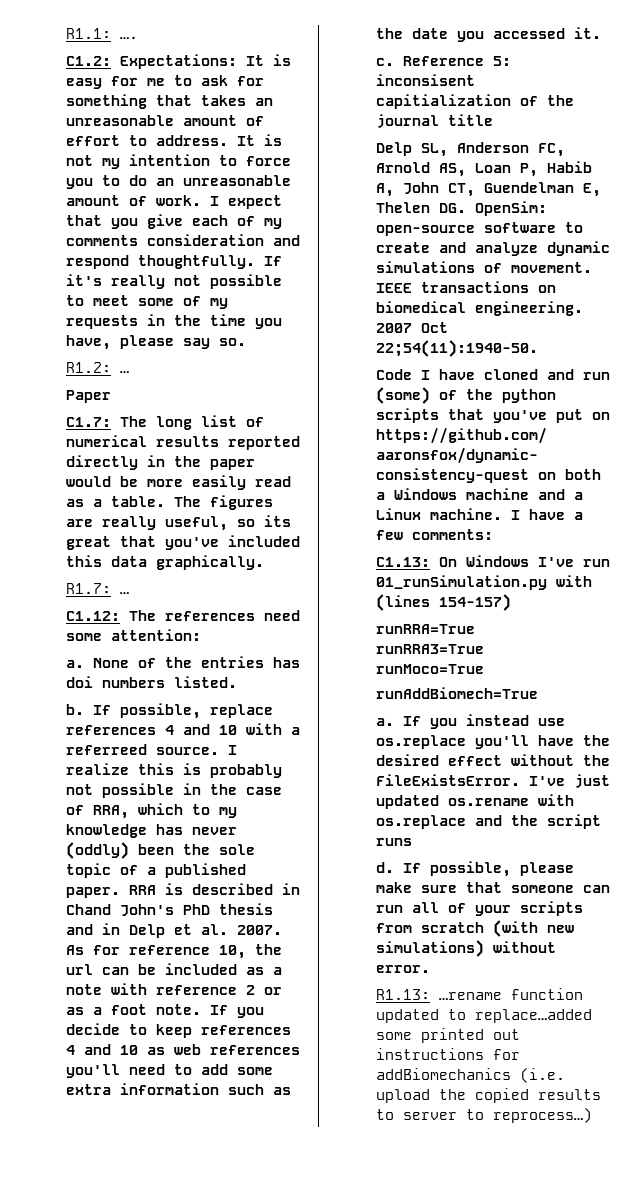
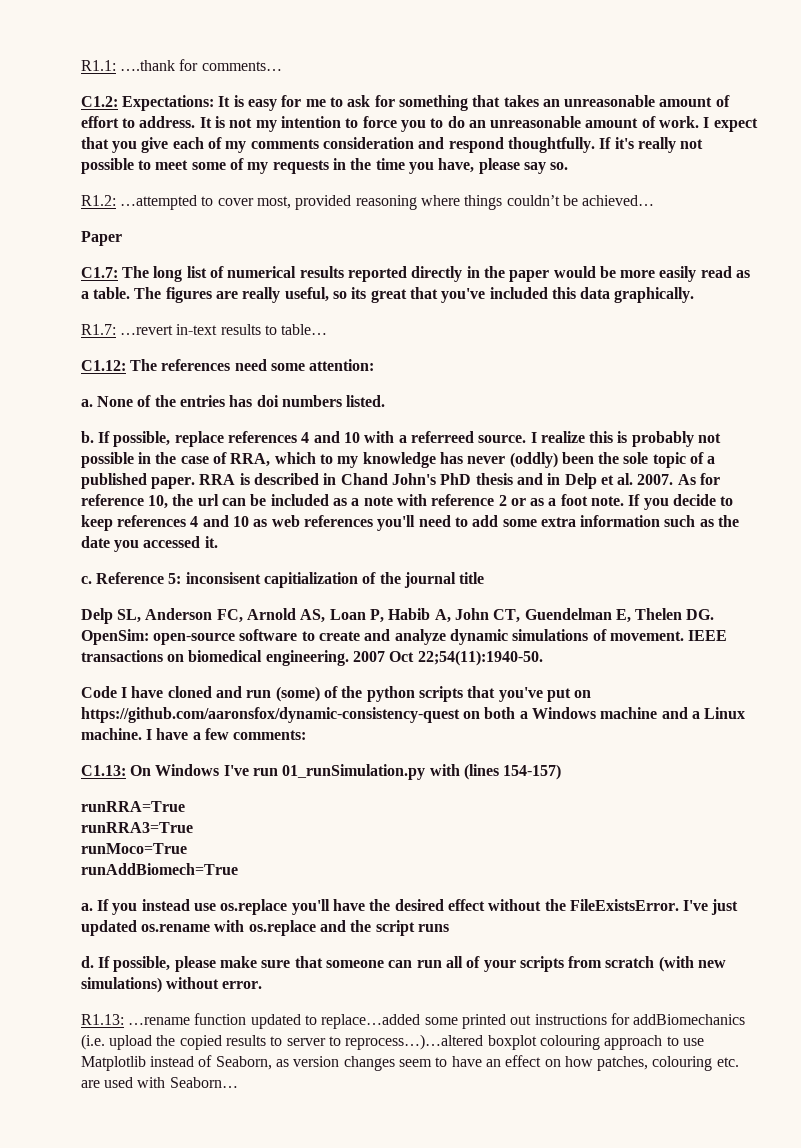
[120,36,139,39] …. -> [120,59,282,71] ….thank for comments…
[120,371,130,373] … -> [120,195,655,210] …attempted to cover most, provided reasoning where things couldn’t be achieved…
[120,592,130,594] … -> [120,324,328,335] …revert in-text results to table…
[493,1108,593,1123] reprocess…) -> [345,1034,704,1050] [80,1055,739,1071] [80,1077,238,1088] reprocess…)…altered boxplot colouring approach to use Matplotlib instead of Seaborn, as version changes seem to have an effect on how patches, colouring etc. are used with Seaborn…

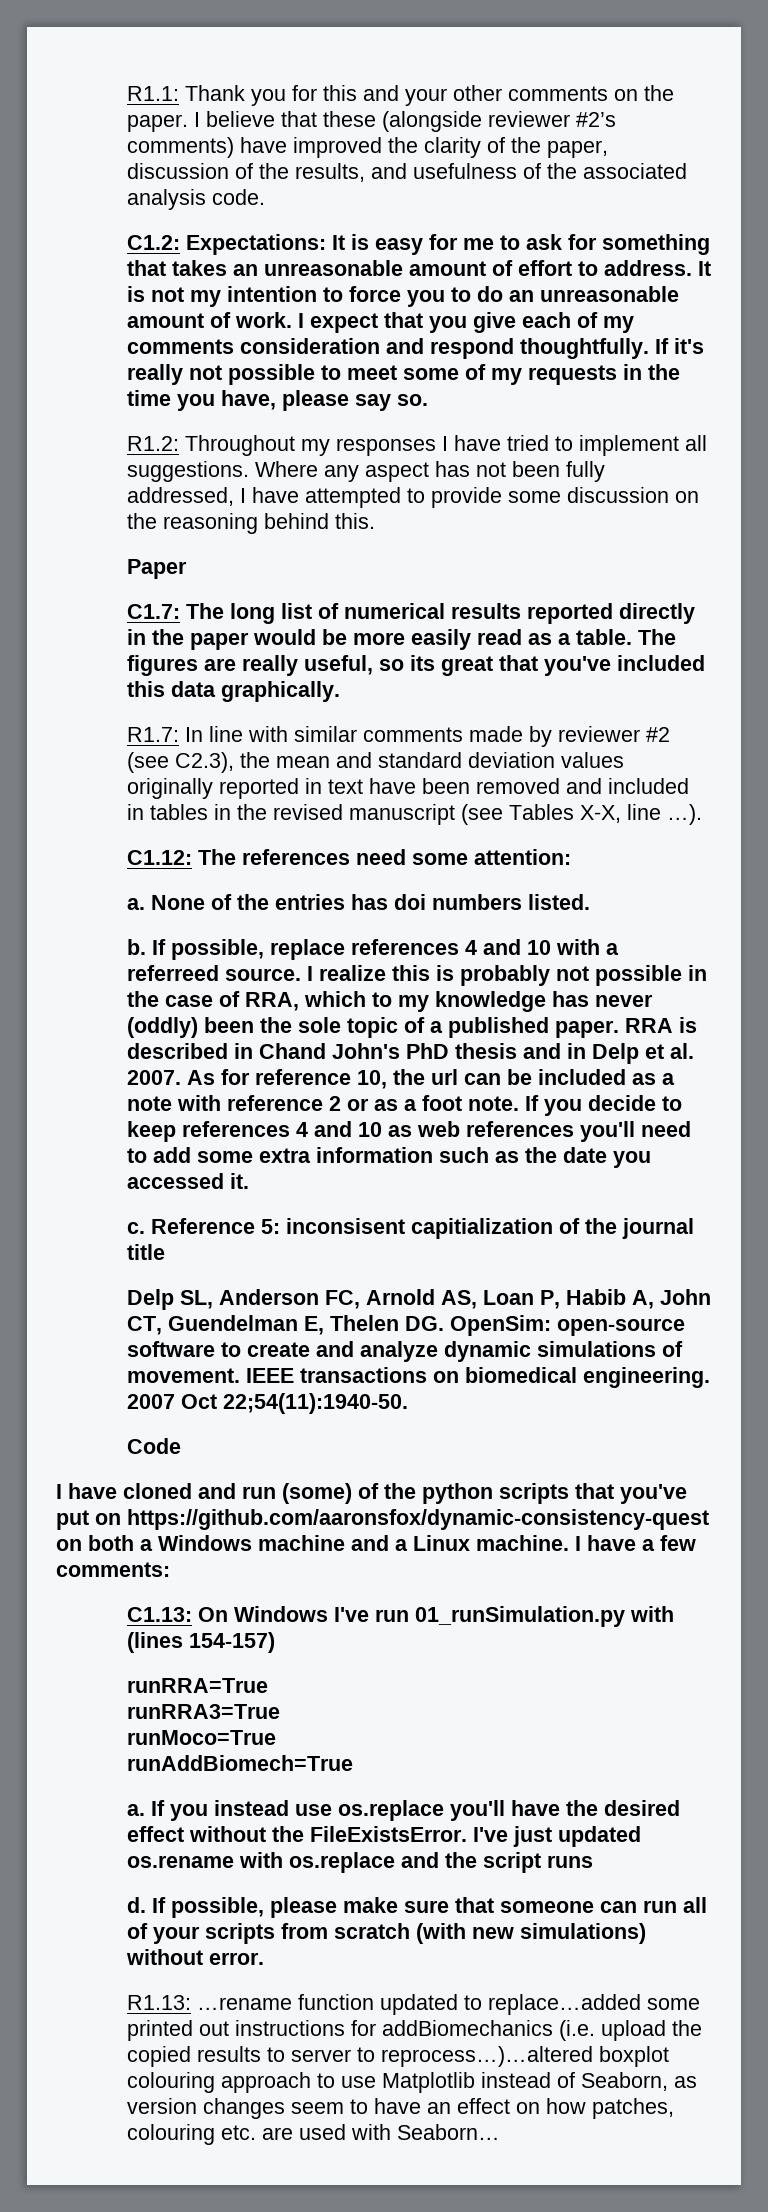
[120,59,282,71] ….thank for comments… -> [185,85,675,106] [127,111,617,132] [127,137,609,158] [127,163,688,182] [127,189,266,210] Thank you for this and your other comments on the paper. I believe that these (alongside reviewer #2’s comments) have improved the clarity of the paper, discussion of the results, and usefulness of the associated analysis code.
[120,195,655,210] …attempted to cover most, provided reasoning where things couldn’t be achieved… -> [185,435,708,456] [127,461,606,482] [127,487,700,508] [127,513,376,534] Throughout my responses I have tried to implement all suggestions. Where any aspect has not been fully addressed, I have attempted to provide some discussion on the reasoning behind this.
[120,324,328,335] …revert in-text results to table… -> [185,726,671,747] [127,752,625,773] [127,778,690,799] [127,804,703,825] In line with similar comments made by reviewer #2 (see C2.3), the mean and standard deviation values originally reported in text have been removed and included in tables in the revised manuscript (see Tables X-X, line …).
(117, 692) none -> (182, 1446) //

